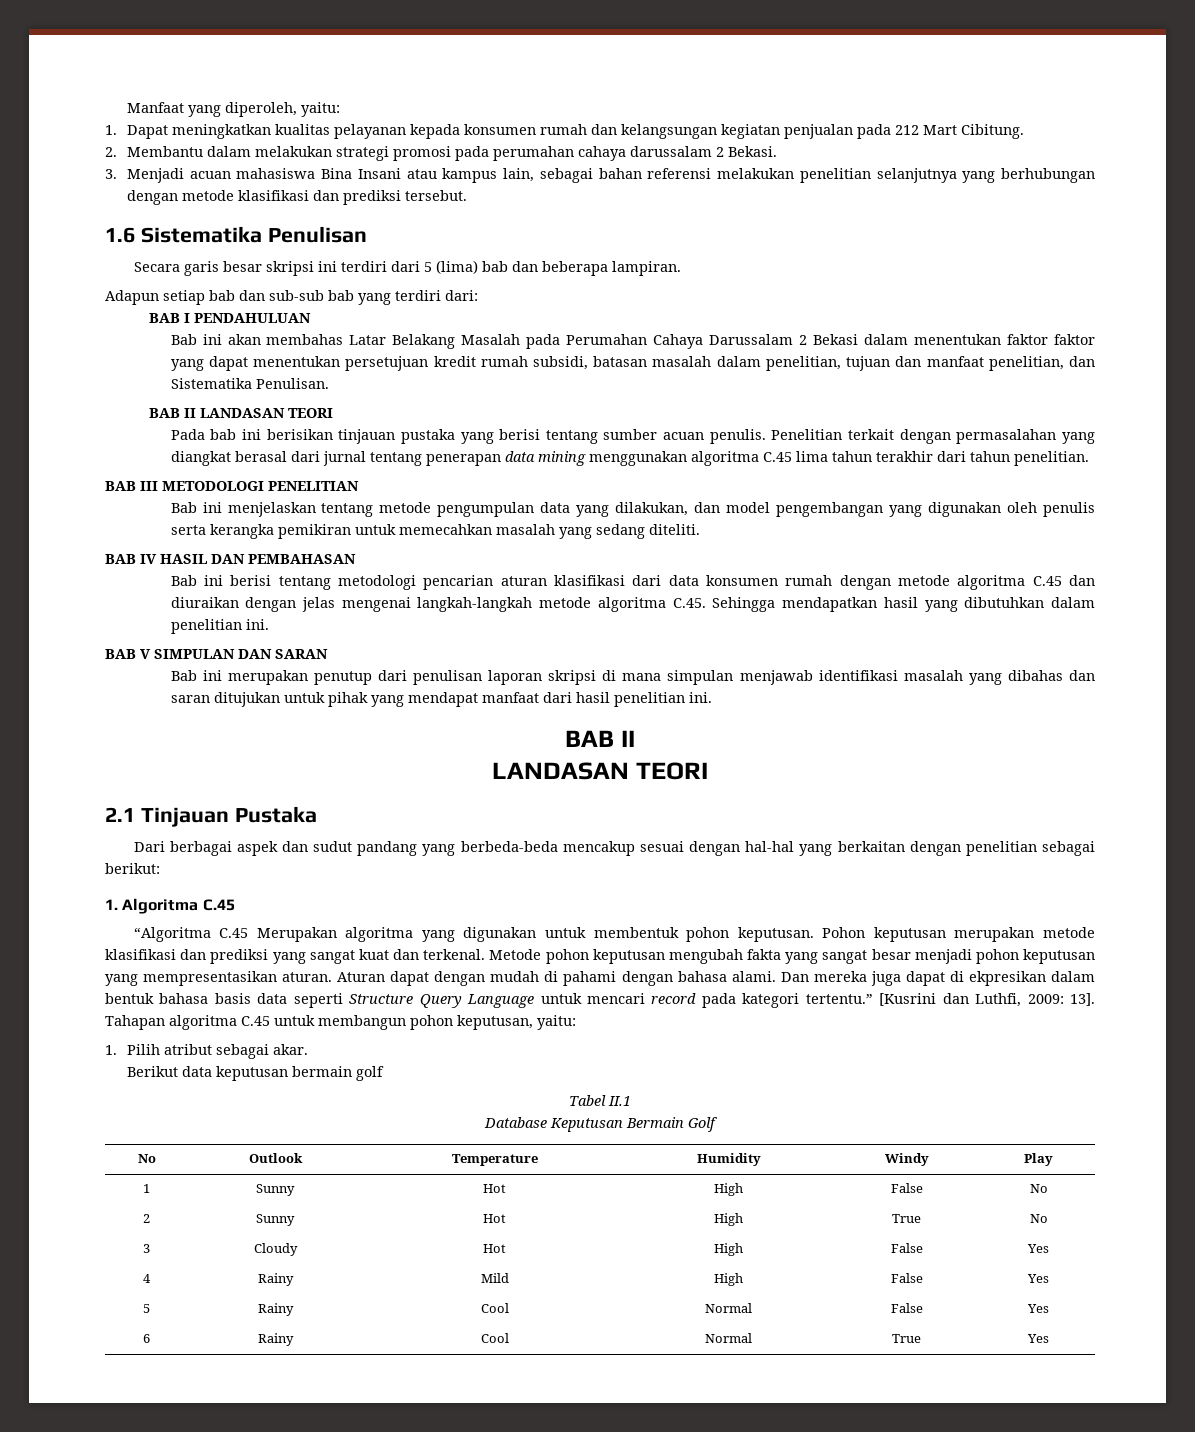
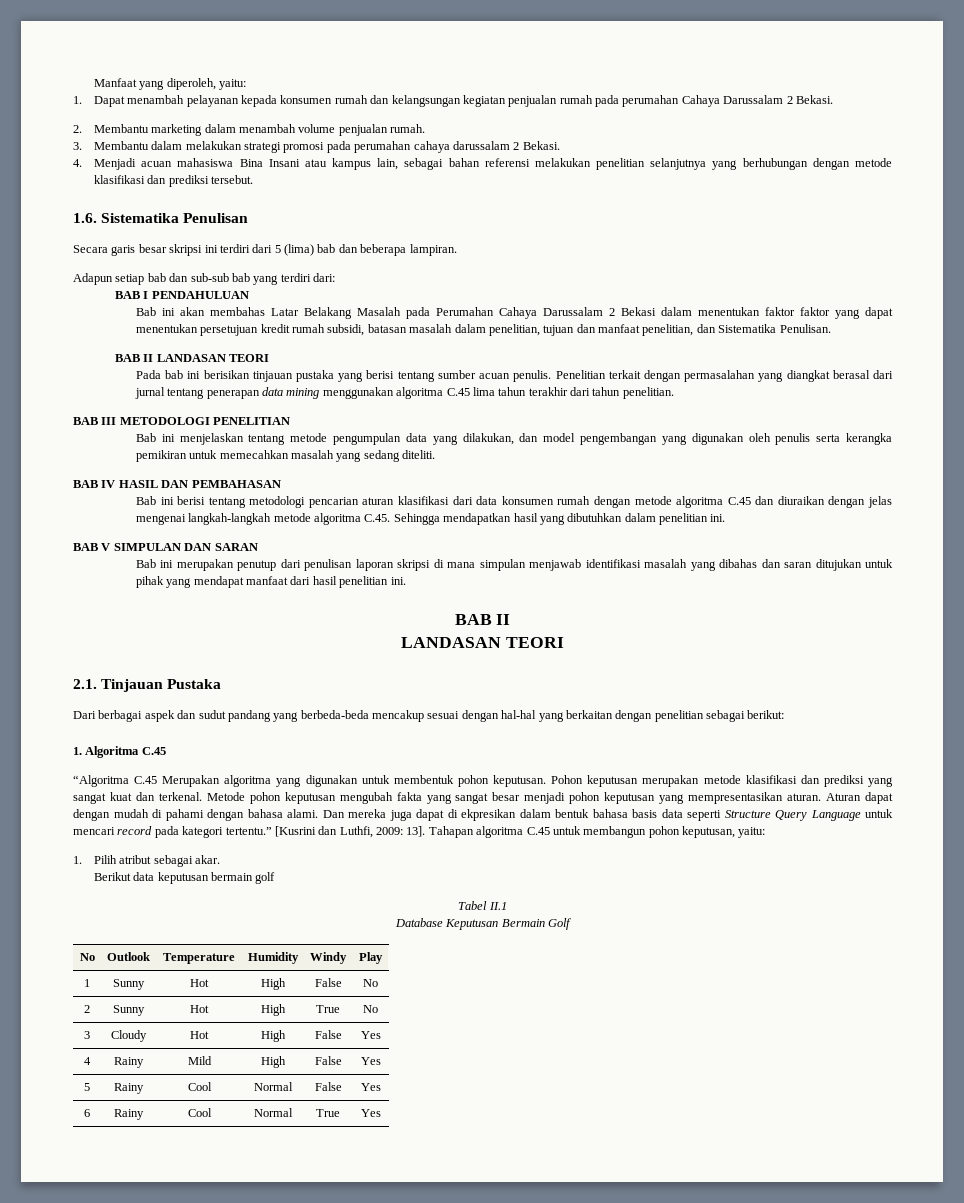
[171,124,330,139] meningkatkan kualitas -> [127,95,185,104] menambah
[856,124,1024,139] [105,147,117,157] pada 212 Mart Cibitung. // 2. -> [559,95,833,107] [73,124,426,136] [73,142,82,150] rumah pada perumahan Cahaya Darussalam 2 Bekasi. // 2. Membantu marketing dalam menambah volume penjualan rumah. // 3.
[105,169,117,179] 3. -> [73,159,82,167] 4.
[105,227,135,243] 1.6 -> [73,213,97,223] 1.6.
[105,807,135,822] 2.1 -> [73,679,97,689] 2.1.

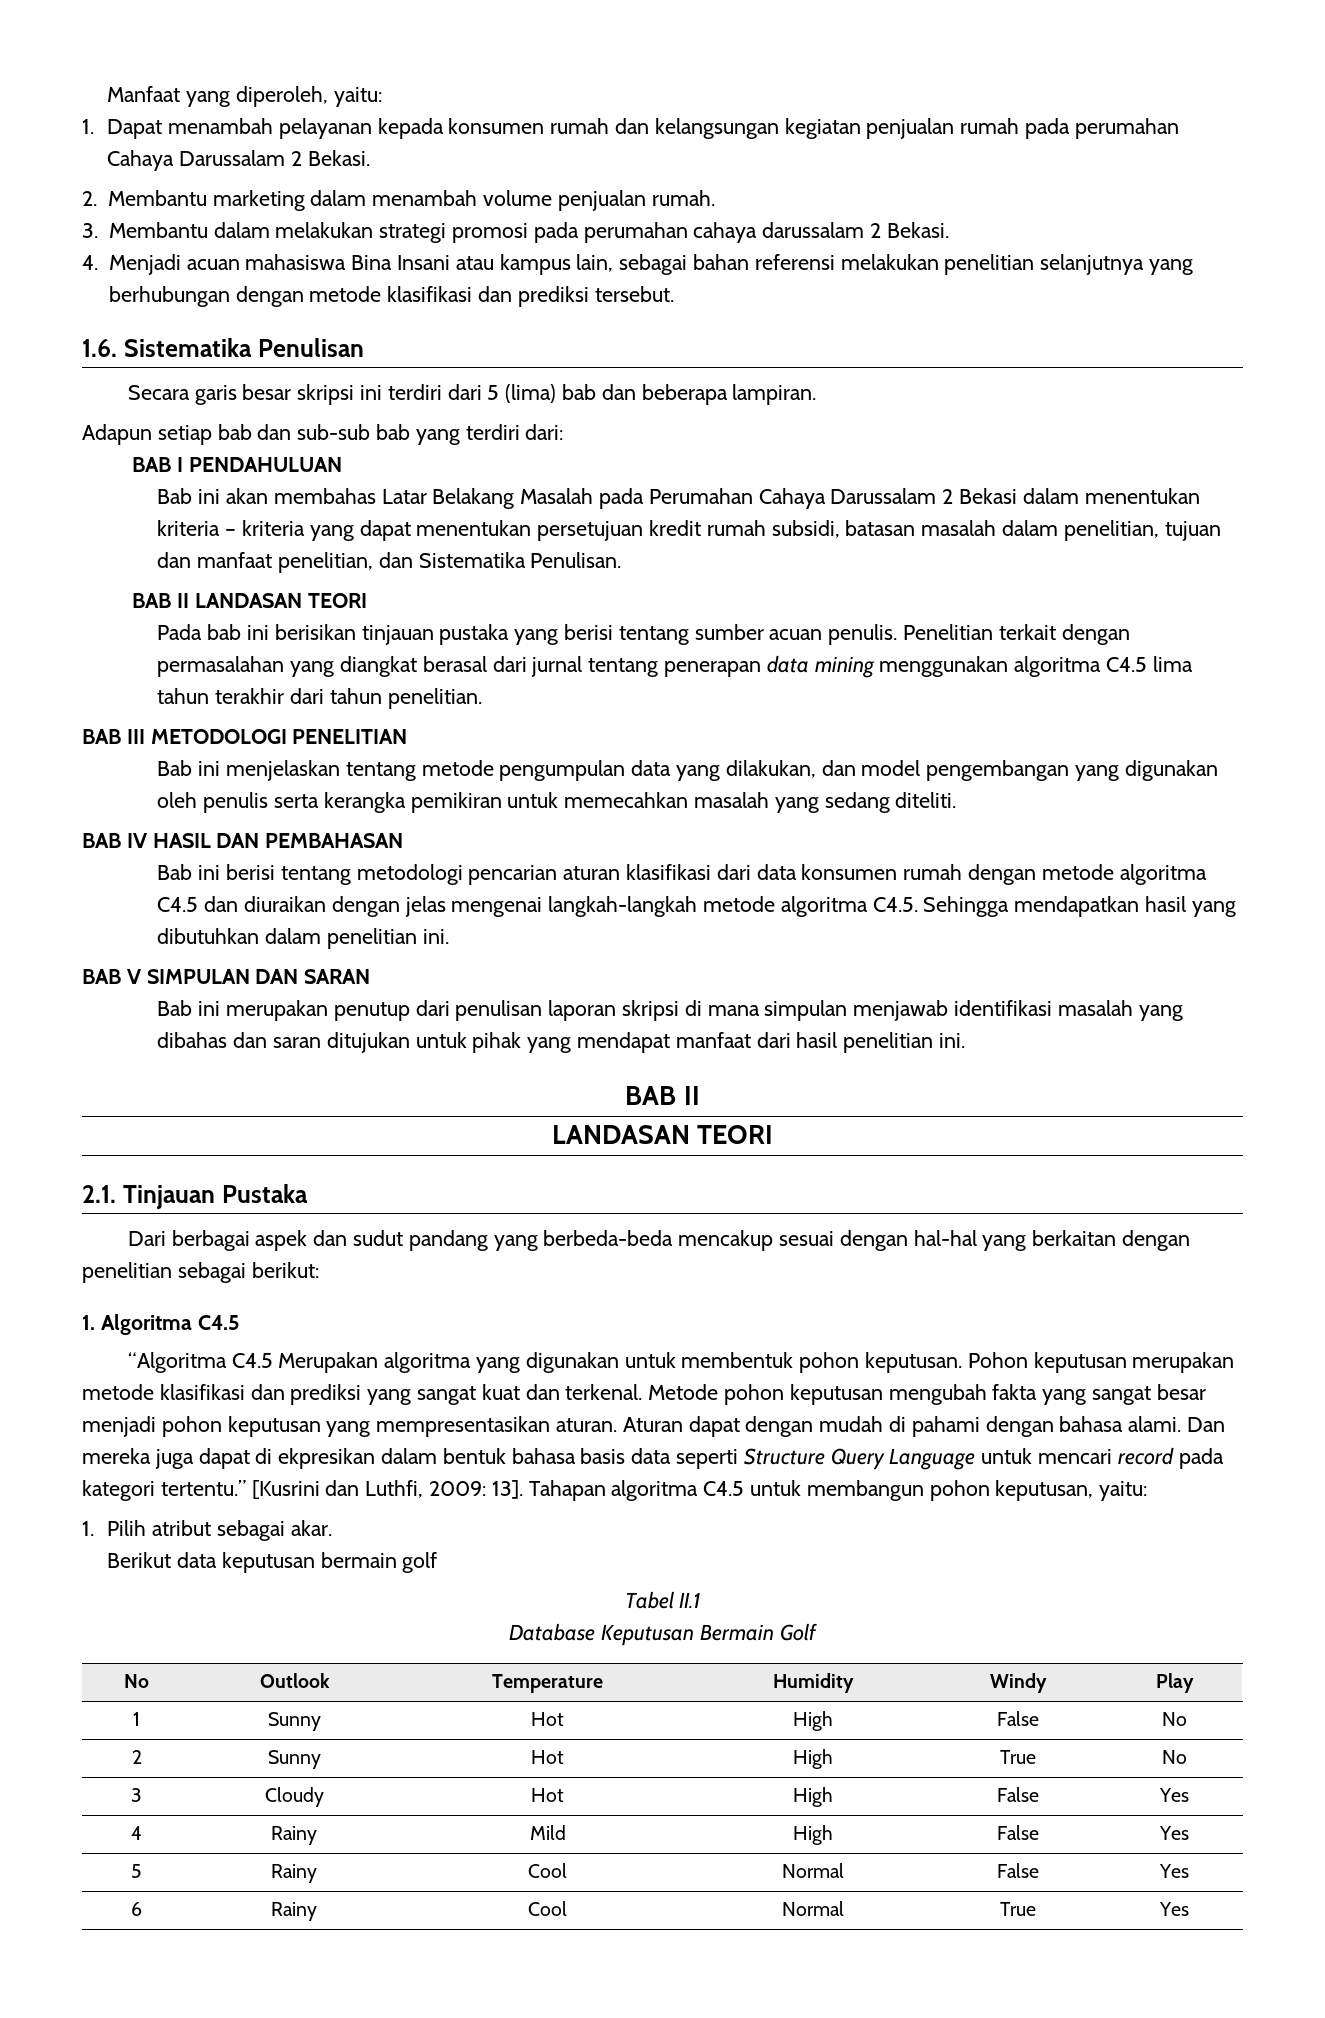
[764,307,830,316] faktor faktor -> [157,520,305,536] kriteria – kriteria
[446,388,470,396] C.45 -> [1105,657,1147,672] C4.5
[727,497,751,505] C.45 -> [157,897,199,912] C4.5
[364,514,391,522] C.45. -> [872,897,918,912] C4.5.
[141,747,166,755] C.45 -> [197,1315,240,1330] C4.5
[134,776,158,784] C.45 -> [231,1353,273,1368] C4.5
[526,827,550,835] C.45 -> [703,1481,745,1496] C4.5

